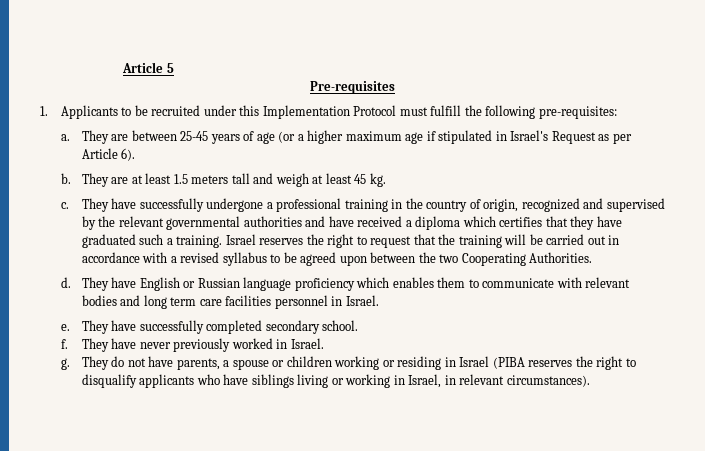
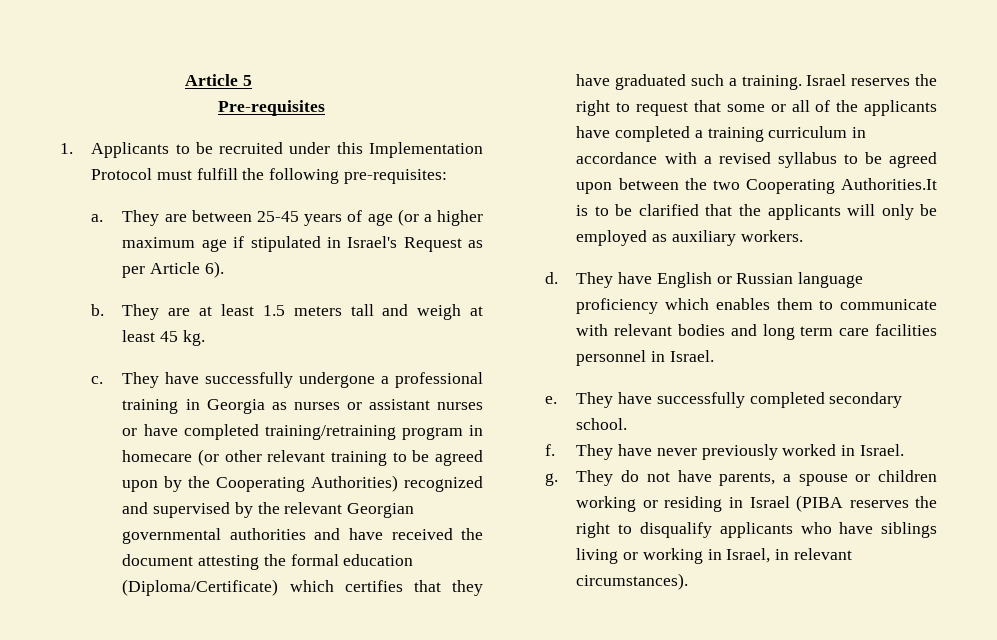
[405,198,519,212] the country of origin, -> [206,399,483,414] [122,424,483,440] [122,449,484,466] [122,475,399,492] Georgia as nurses or assistant nurses or have completed training/retraining program in homecare (or other relevant training to be agreed upon by the Cooperating Authorities)
(164, 221) none -> [347,503,415,518] Georgian
[405,216,461,230] a diploma -> [461,528,484,540] [122,554,414,570] [122,579,279,596] the document attesting the formal education (Diploma/Certificate)
[438,234,606,248] the training will be carried out -> [726,100,937,116] [576,126,848,142] some or all of the applicants have completed a training curriculum
[529,252,593,263] Authorities. -> [841,178,937,190] [576,204,937,220] [576,230,803,246] Authorities.It is to be clarified that the applicants will only be employed as auxiliary workers.

